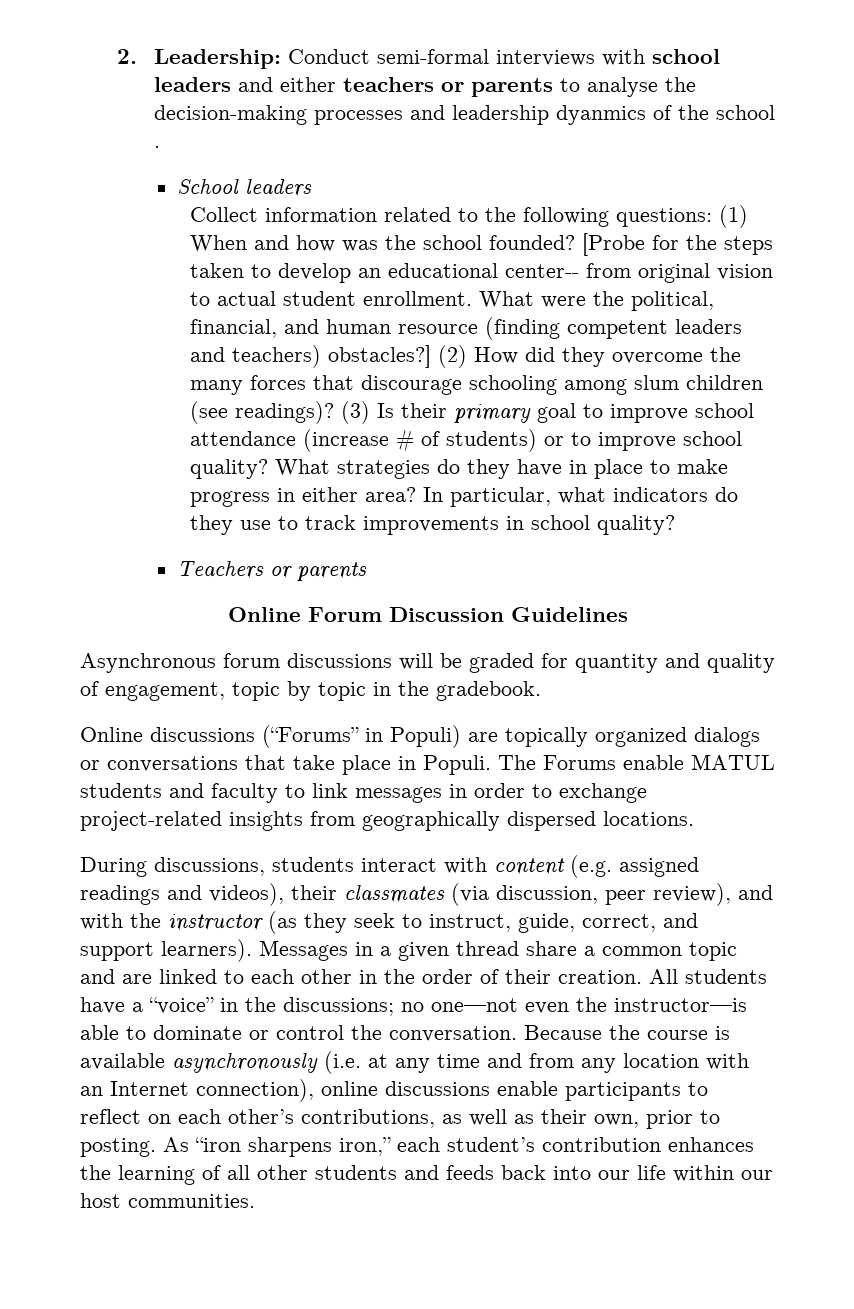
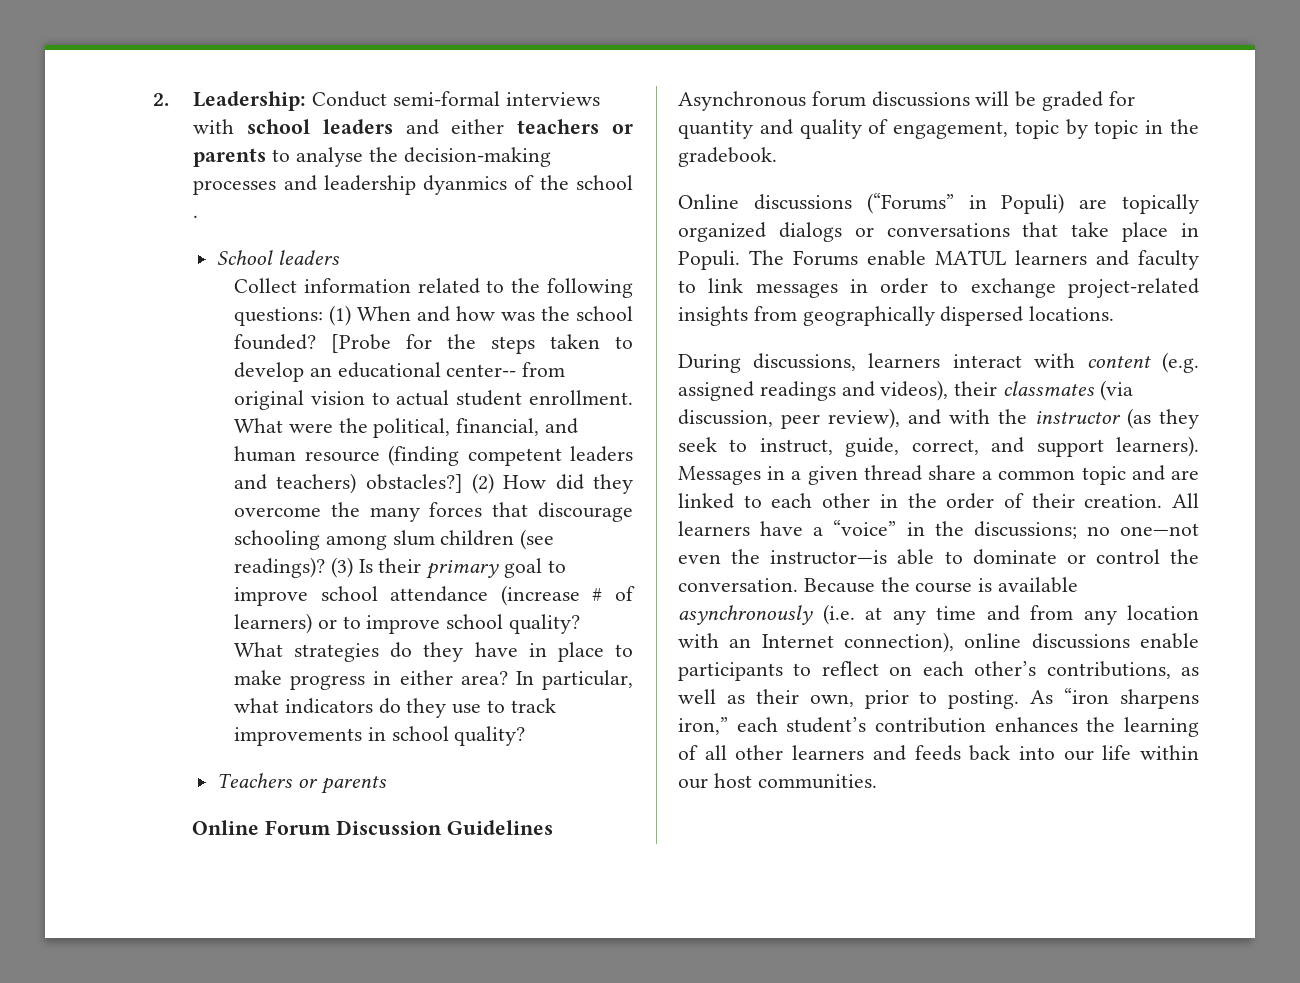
[446,429,538,452] students) -> [234,613,313,634] learners)
[80,783,162,798] students -> [1015,250,1087,265] learners
[272,857,354,872] students -> [868,353,941,368] learners
[685,969,767,984] students -> [678,521,750,536] learners
[315,1165,397,1180] students -> [792,745,865,760] learners

